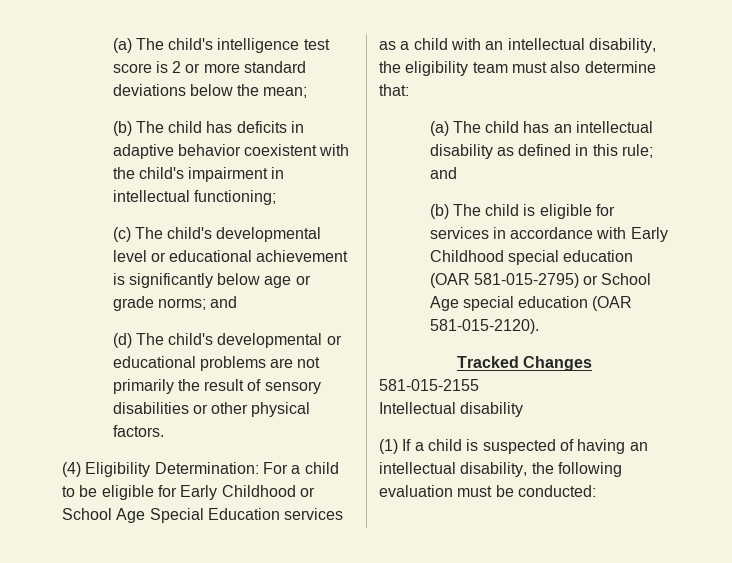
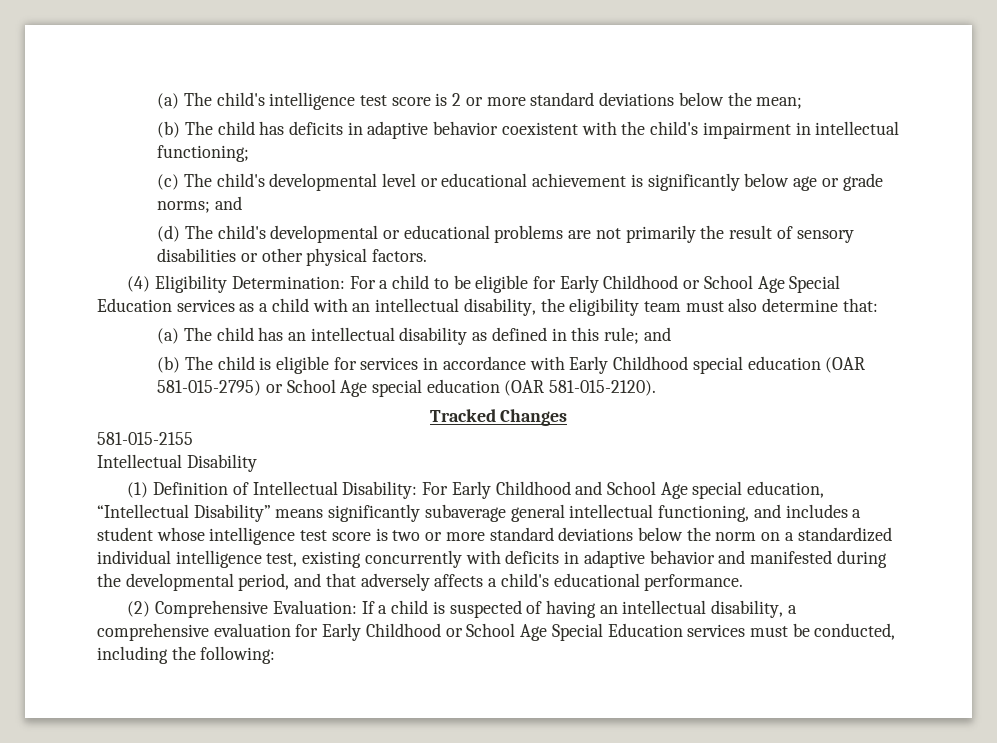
[460,402,524,417] disability -> [186,454,257,472] Disability
(398, 446) none -> [153,481,825,499] [97,504,862,522] [97,527,892,545] [97,550,887,568] [97,573,744,591] [127,600,357,618] Definition of Intellectual Disability: For Early Childhood and School Age special education, “Intellectual Disability” means significantly subaverage general intellectual functioning, and includes a student whose intelligence test score is two or more standard deviations below the norm on a standardized individual intelligence test, existing concurrently with deficits in adaptive behavior and manifested during the developmental period, and that adversely affects a child's educational performance. // (2) Comprehensive Evaluation:
[531,462,622,477] [379,485,596,497] the following evaluation must be conducted: -> [787,605,797,614] [97,623,896,641] [97,646,276,664] a comprehensive evaluation for Early Childhood or School Age Special Education services must be conducted, including the following:

